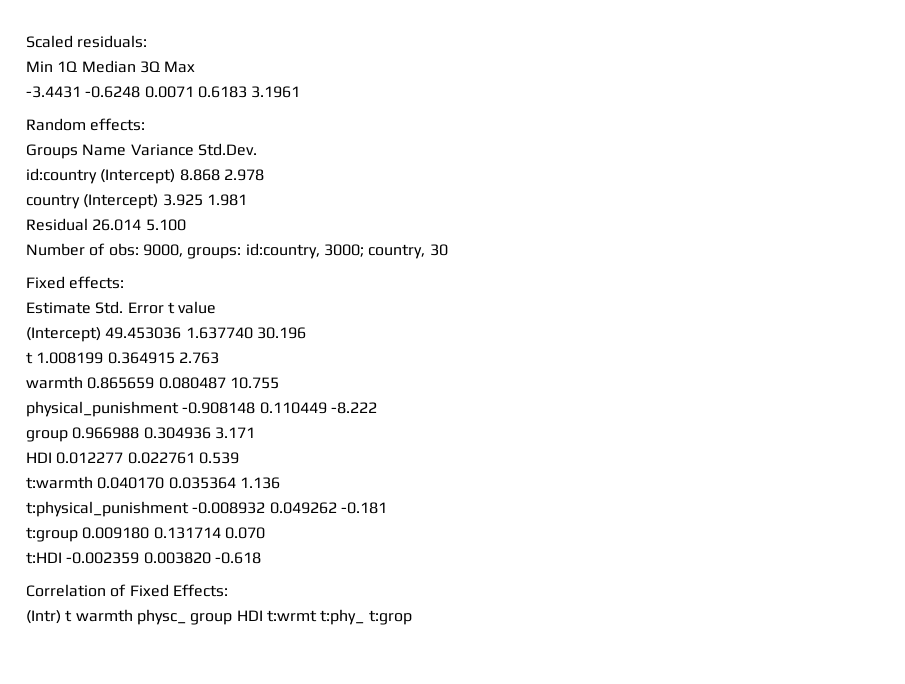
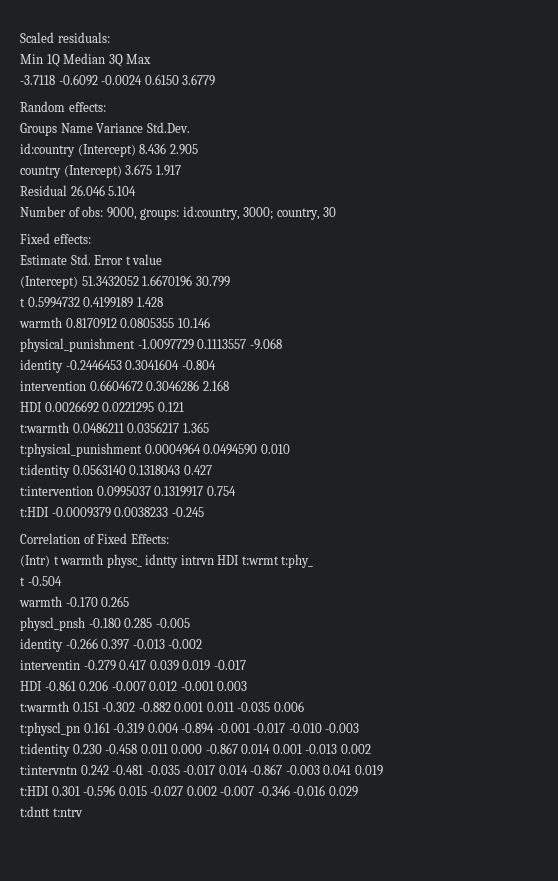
[26,86,301,98] -3.4431 -0.6248 0.0071 0.6183 3.1961 -> [20,74,216,86] -3.7118 -0.6092 -0.0024 0.6150 3.6779
[179,169,264,181] 8.868 2.978 -> [139,143,198,155] 8.436 2.905
[162,194,247,206] 3.925 1.981 -> [125,164,181,176] 3.675 1.917
[92,219,186,231] 26.014 5.100 -> [70,185,137,196] 26.046 5.104
[105,327,306,339] [26,352,219,364] [26,376,279,389] [26,401,377,417] [26,427,255,442] [26,452,239,464] [26,476,280,489] [26,501,387,517] [26,527,265,542] [26,552,261,564] 49.453036 1.637740 30.196 // t 1.008199 0.364915 2.763 // warmth 0.865659 0.080487 10.755 // physical_punishment -0.908148 0.110449 -8.222 // group 0.966988 0.304936 3.171 // HDI 0.012277 0.022761 0.539 // t:warmth 0.040170 0.035364 1.136 // t:physical_punishment -0.008932 0.049262 -0.181 // t:group 0.009180 0.131714 0.070 // t:HDI -0.002359 0.003820 -0.618 -> [81,275,230,287] [20,297,163,308] [19,317,210,329] [20,338,282,352] [20,359,216,373] [20,380,229,391] [20,401,184,413] [20,422,209,433] [20,443,290,457] [20,464,212,478] [20,486,236,497] [20,507,204,518] 51.3432052 1.6670196 30.799 // t 0.5994732 0.4199189 1.428 // warmth 0.8170912 0.0805355 10.146 // physical_punishment -1.0097729 0.1113557 -9.068 // identity -0.2446453 0.3041604 -0.804 // intervention 0.6604672 0.3046286 2.168 // HDI 0.0026692 0.0221295 0.121 // t:warmth 0.0486211 0.0356217 1.365 // t:physical_punishment 0.0004964 0.0494590 0.010 // t:identity 0.0563140 0.1318043 0.427 // t:intervention 0.0995037 0.1319917 0.754 // t:HDI -0.0009379 0.0038233 -0.245
[190,613,233,625] group -> [145,554,214,568] idntty intrvn
[368,610,412,625] t:grop -> [20,576,62,586] [19,596,130,607] [20,617,190,631] [20,638,203,652] [20,660,246,671] [20,680,248,691] [20,701,304,712] [20,722,360,736] [20,743,371,757] [20,764,383,776] [20,785,358,797] [20,806,83,817] // t -0.504 // warmth -0.170 0.265 // physcl_pnsh -0.180 0.285 -0.005 // identity -0.266 0.397 -0.013 -0.002 // interventin -0.279 0.417 0.039 0.019 -0.017 // HDI -0.861 0.206 -0.007 0.012 -0.001 0.003 // t:warmth 0.151 -0.302 -0.882 0.001 0.011 -0.035 0.006 // t:physcl_pn 0.161 -0.319 0.004 -0.894 -0.001 -0.017 -0.010 -0.003 // t:identity 0.230 -0.458 0.011 0.000 -0.867 0.014 0.001 -0.013 0.002 // t:intervntn 0.242 -0.481 -0.035 -0.017 0.014 -0.867 -0.003 0.041 0.019 // t:HDI 0.301 -0.596 0.015 -0.027 0.002 -0.007 -0.346 -0.016 0.029 // t:dntt t:ntrv

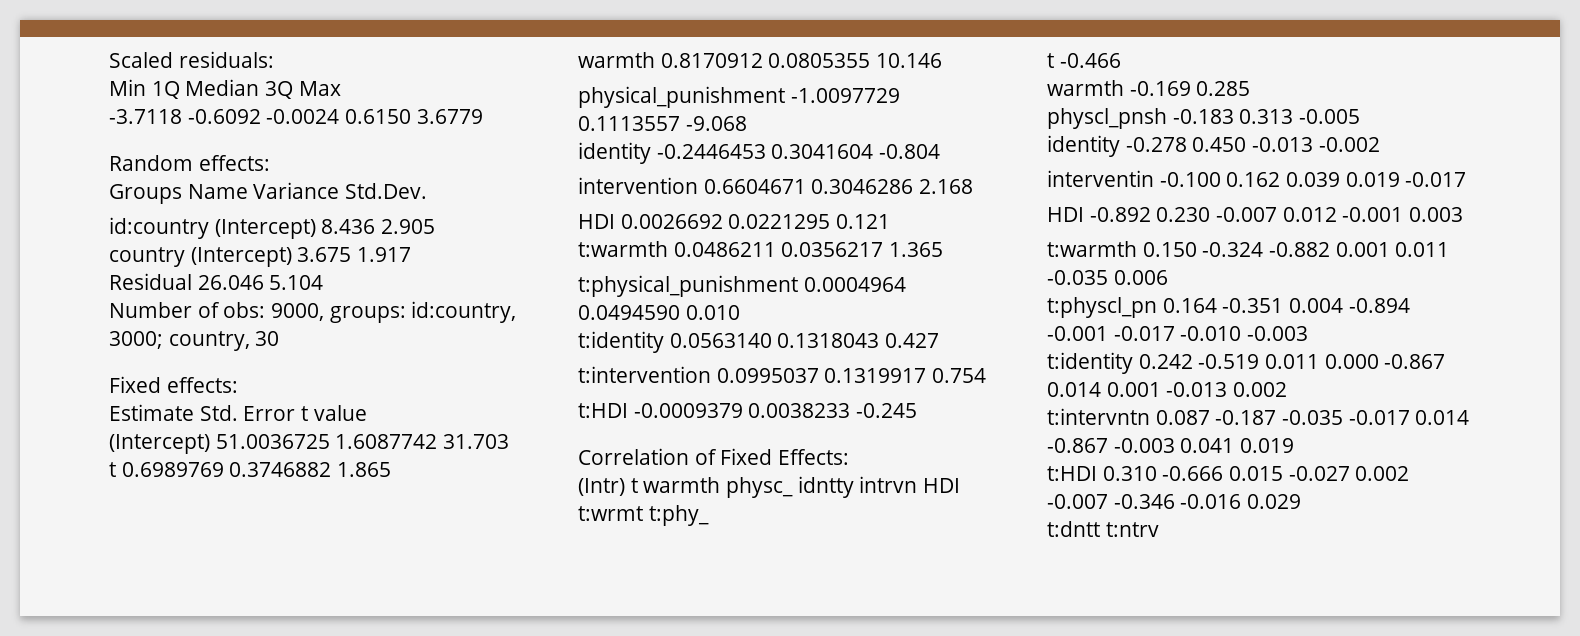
[81,275,230,287] [20,297,163,308] 51.3432052 1.6670196 30.799 // t 0.5994732 0.4199189 1.428 -> [215,434,510,449] [109,462,392,477] 51.0036725 1.6087742 31.703 // t 0.6989769 0.3746882 1.865
[89,380,143,391] 0.6604672 -> [703,179,806,194] 0.6604671
[27,576,62,586] [19,596,130,607] -0.504 // warmth -0.170 0.265 -> [1059,53,1121,68] [1047,80,1251,96] -0.466 // warmth -0.169 0.285
[88,618,153,628] -0.180 0.285 -> [1172,109,1294,124] -0.183 0.313
[65,638,130,650] -0.266 0.397 -> [1125,137,1247,152] -0.278 0.450
[83,660,147,671] -0.279 0.417 -> [1159,172,1281,187] -0.100 0.162
[44,680,109,691] -0.861 0.206 -> [1089,207,1211,222] -0.892 0.230
[72,702,136,712] 0.151 -0.302 -> [1142,242,1264,257] 0.150 -0.324
[83,722,145,734] 0.161 -0.319 -> [1162,298,1284,313] 0.164 -0.351
[72,744,138,754] 0.230 -0.458 -> [1138,354,1260,369] 0.242 -0.519
[80,765,144,775] 0.242 -0.481 -> [1155,410,1277,425] 0.087 -0.187
[51,785,116,797] 0.301 -0.596 -> [1102,466,1224,481] 0.310 -0.666

